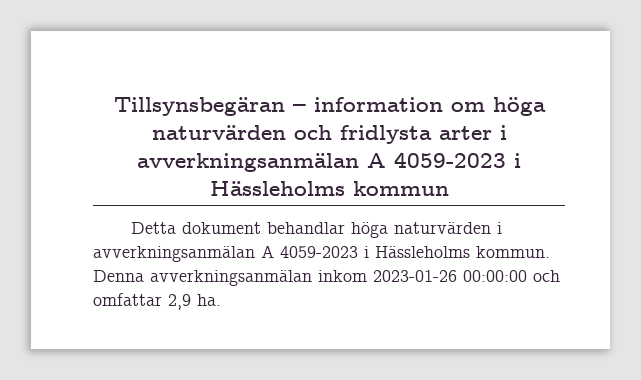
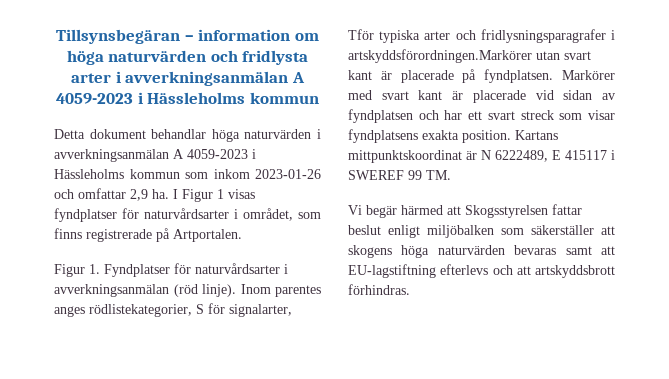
[476,246,550,258] [93,270,312,286] kommun. Denna avverkningsanmälan -> [129,169,208,179] kommun som
[463,270,527,282] 00:00:00 -> (321, 174) none
(221, 300) none -> [173,189,255,202] [54,208,321,222] [54,228,242,242] [54,263,288,277] [54,284,321,297] [54,303,292,317] [348,29,615,43] [348,49,591,63] [348,69,615,83] [348,90,615,103] [348,109,615,123] [348,129,558,143] [348,150,615,163] [348,170,451,180] [348,204,582,218] [348,225,615,238] [348,245,615,258] [348,264,615,278] [348,284,410,295] I Figur 1 visas fyndplatser för naturvårdsarter i området, som finns registrerade på Artportalen. // Figur 1. Fyndplatser för naturvårdsarter i avverkningsanmälan (röd linje). Inom parentes anges rödlistekategorier, S för signalarter, Tför typiska arter och fridlysningsparagrafer i artskyddsförordningen.Markörer utan svart kant är placerade på fyndplatsen. Markörer med svart kant är placerade vid sidan av fyndplatsen och har ett svart streck som visar fyndplatsens exakta position. Kartans mittpunktskoordinat är N 6222489, E 415117 i SWEREF 99 TM. // Vi begär härmed att Skogsstyrelsen fattar beslut enligt miljöbalken som säkerställer att skogens höga naturvärden bevaras samt att EU-lagstiftning efterlevs och att artskyddsbrott förhindras.

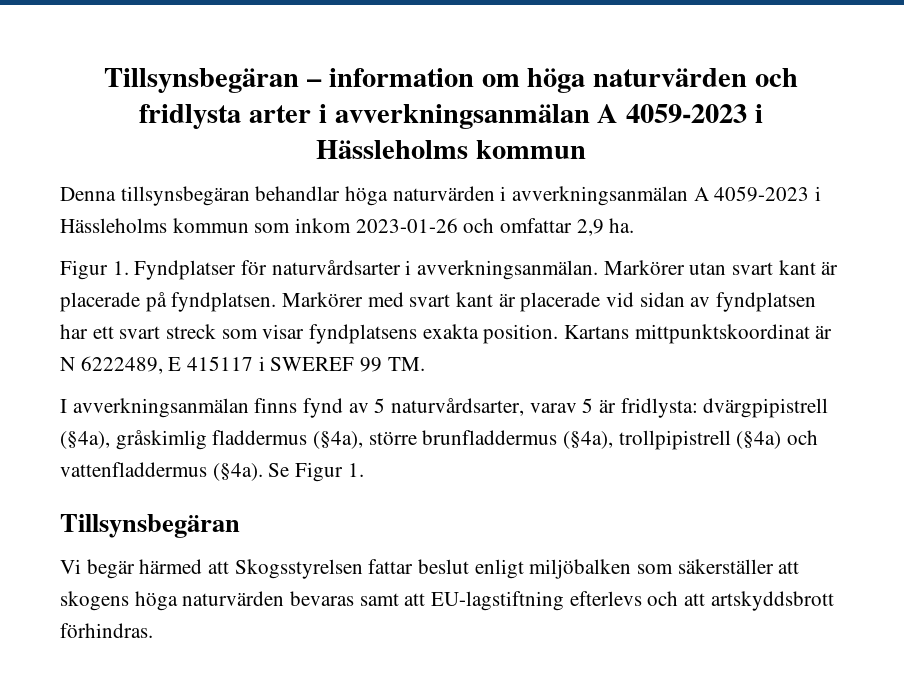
[54,129,146,139] Detta dokument -> [60,186,250,206] Denna tillsynsbegäran
[173,189,255,202] [54,208,321,222] [54,228,242,242] I Figur 1 visas fyndplatser för naturvårdsarter i området, som finns registrerade på Artportalen. -> (635, 225) none
[54,284,321,297] [54,303,292,317] [348,29,615,43] [348,49,532,63] avverkningsanmälan (röd linje). Inom parentes anges rödlistekategorier, S för signalarter, Tför typiska arter och fridlysningsparagrafer i artskyddsförordningen.Markörer -> [417,260,685,280] avverkningsanmälan. Markörer
[418,110,439,120] och -> (817, 302) none
(451, 175) none -> [60,398,829,418] [60,430,819,450] [60,462,364,482] [60,514,240,538] // I avverkningsanmälan finns fynd av 5 naturvårdsarter, varav 5 är fridlysta: dvärgpipistrell (§4a), gråskimlig fladdermus (§4a), större brunfladdermus (§4a), trollpipistrell (§4a) och vattenfladdermus (§4a). Se Figur 1. // Tillsynsbegäran

